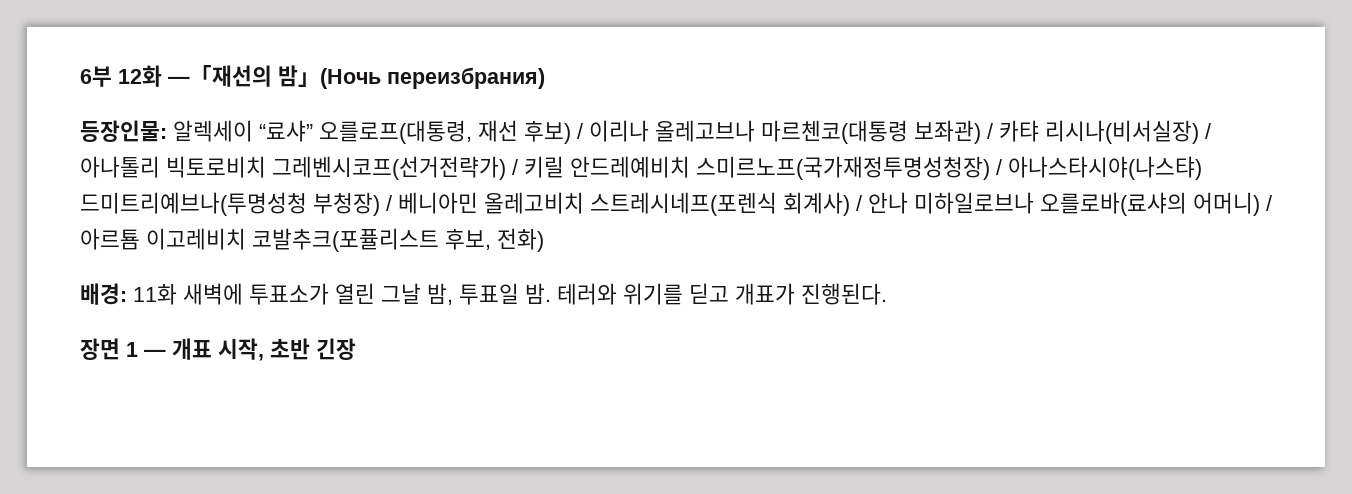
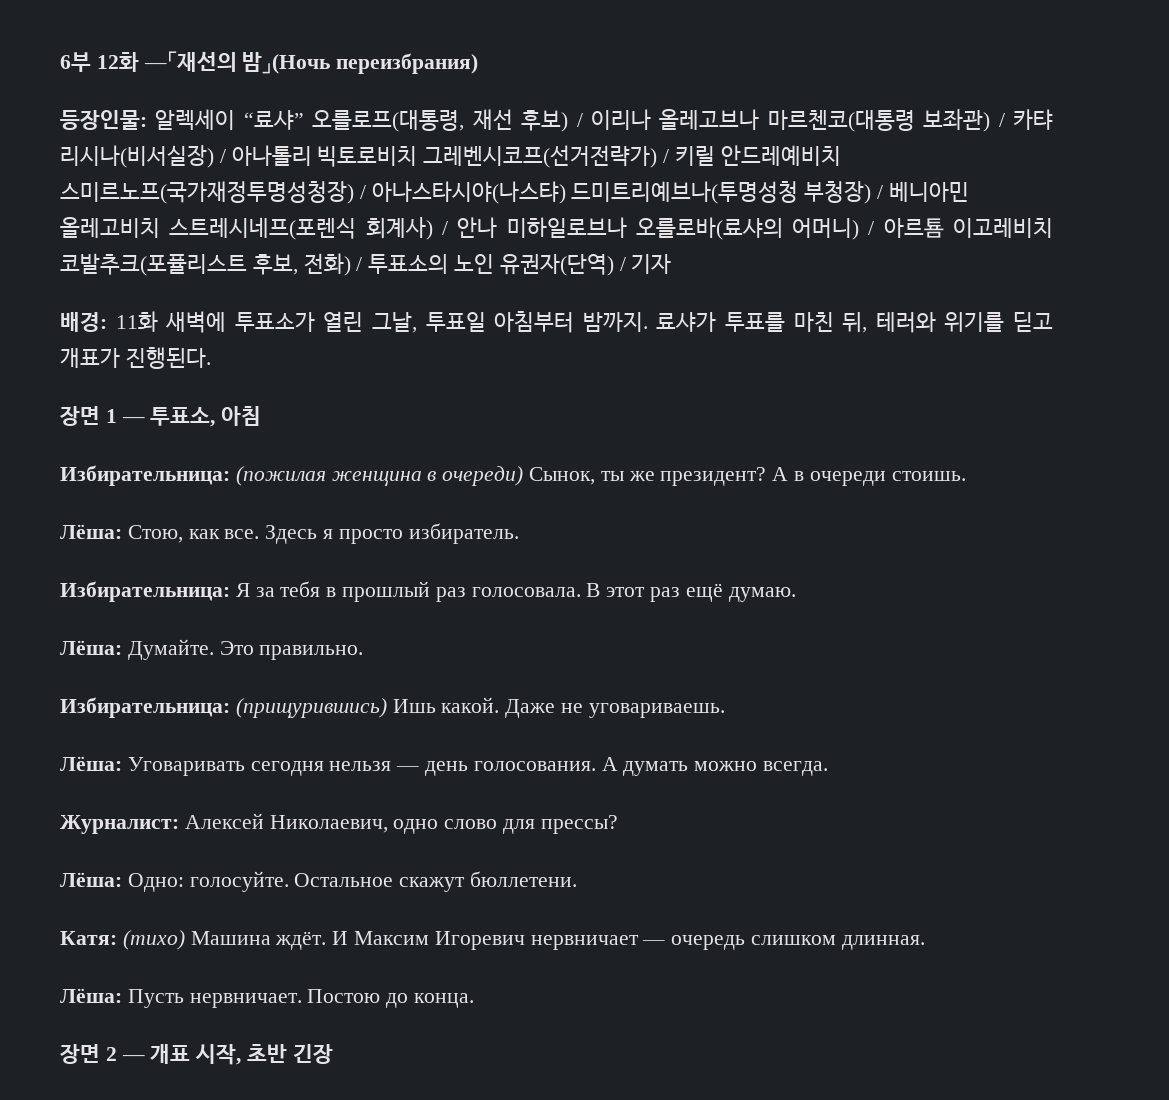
(544, 240) none -> [356,254,672,276] / 투표소의 노인 유권자(단역) / 기자
[381,283,551,305] 그날 밤, 투표일 밤. -> [372,311,868,333] 그날, 투표일 아침부터 밤까지. 료샤가 투표를 마친 뒤,
(166, 353) none -> [150,406,262,427] [60,465,966,486] [60,523,519,544] [60,581,796,602] [60,639,364,660] [60,697,725,718] [60,756,829,776] [60,813,618,834] [60,871,578,892] [60,930,925,950] [60,988,475,1008] [60,1044,145,1064] 투표소, 아침 // Избирательница: (пожилая женщина в очереди) Сынок, ты же президент? А в очереди стоишь. // Лёша: Стою, как все. Здесь я просто избиратель. // Избирательница: Я за тебя в прошлый раз голосовала. В этот раз ещё думаю. // Лёша: Думайте. Это правильно. // Избирательница: (прищурившись) Ишь какой. Даже не уговариваешь. // Лёша: Уговаривать сегодня нельзя — день голосования. А думать можно всегда. // Журналист: Алексей Николаевич, одно слово для прессы? // Лёша: Одно: голосуйте. Остальное скажут бюллетени. // Катя: (тихо) Машина ждёт. И Максим Игоревич нервничает — очередь слишком длинная. // Лёша: Пусть нервничает. Постою до конца. // 장면 2 —

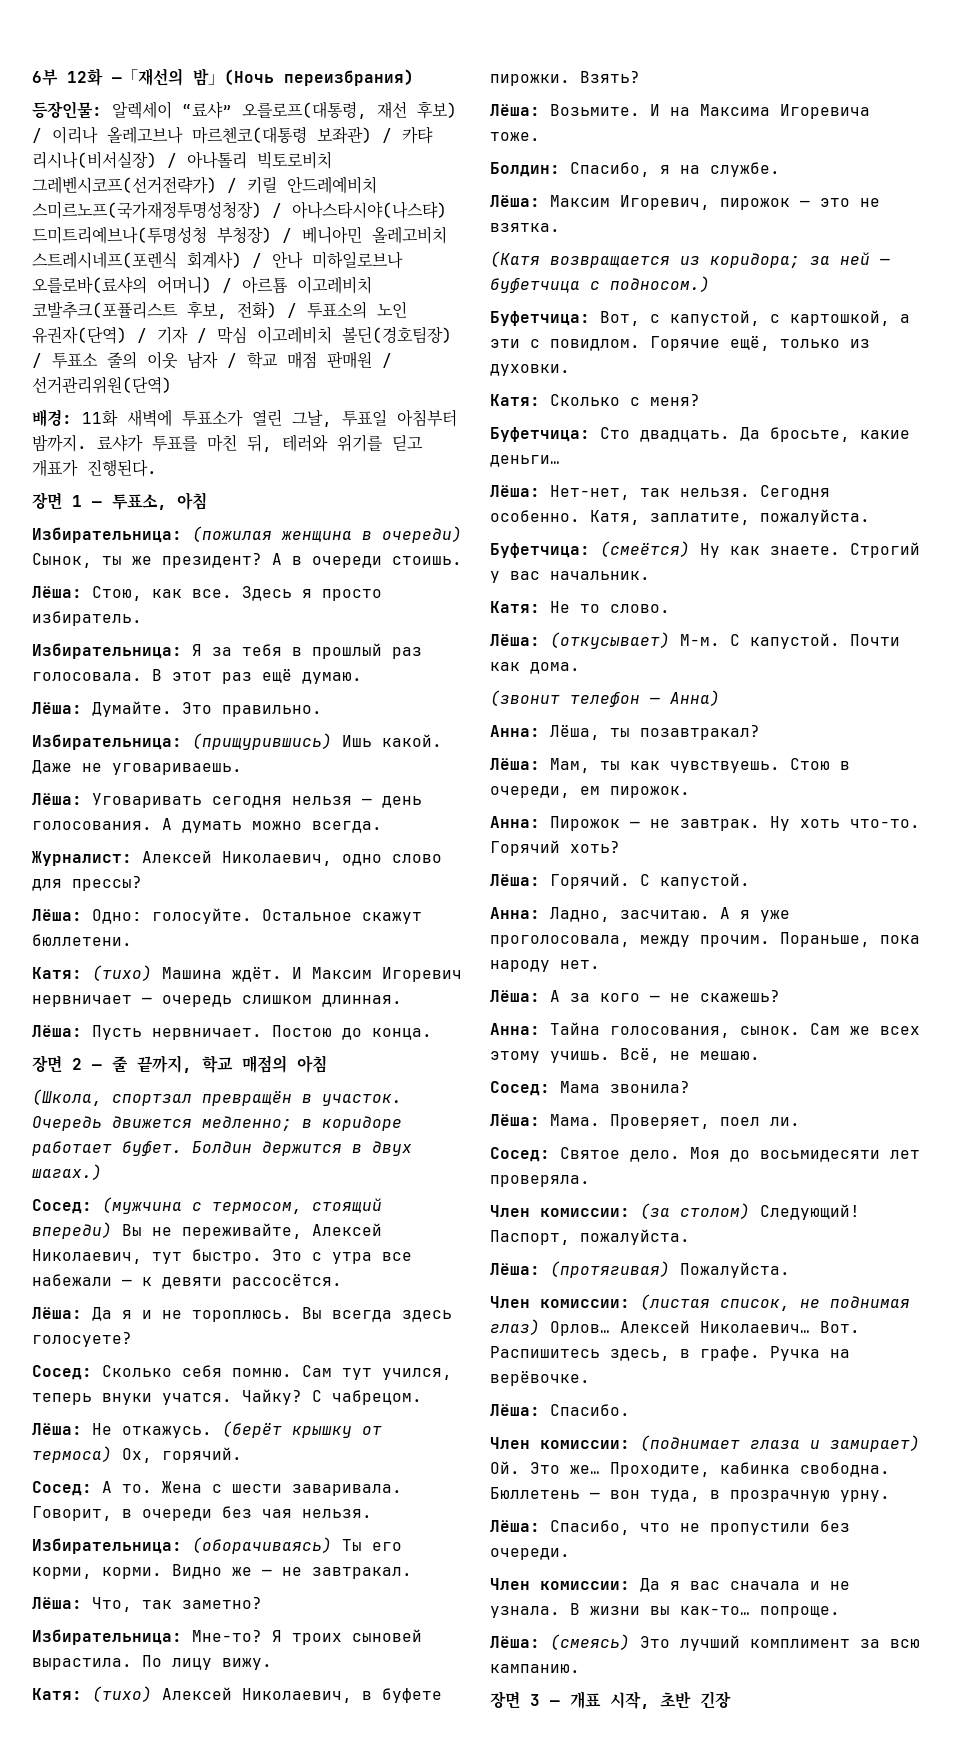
(672, 264) none -> [197,326,452,344] [32,351,392,369] [32,376,172,394] / 막심 이고레비치 볼딘(경호팀장) / 투표소 줄의 이웃 남자 / 학교 매점 판매원 / 선거관리위원(단역)
(145, 1058) none -> [112,1055,327,1073] [32,1089,402,1106] [32,1116,402,1131] [32,1141,412,1156] [32,1164,102,1180] [32,1197,382,1214] [32,1222,382,1239] [32,1249,412,1264] [32,1273,342,1289] [32,1307,452,1322] [32,1332,132,1347] [32,1365,452,1380] [32,1389,422,1405] [32,1421,382,1438] [32,1446,242,1463] [32,1481,402,1496] [32,1506,372,1521] [32,1537,402,1554] [32,1564,412,1579] [32,1597,262,1612] [32,1629,422,1645] [32,1655,272,1670] [32,1686,442,1703] [490,71,640,86] [490,104,870,119] [490,132,540,141] [490,162,780,177] [490,195,880,210] [490,223,560,232] [490,251,890,268] [490,276,710,293] [490,310,910,326] [490,335,870,351] [490,364,570,376] [490,394,700,406] [490,427,910,442] [490,455,560,467] [490,485,830,500] [490,509,870,525] [490,541,920,558] [490,571,650,583] [490,601,670,613] [490,632,900,649] [490,662,580,674] [490,690,720,707] [490,724,760,740] [490,758,850,773] [490,786,690,798] [490,816,920,831] [490,840,620,856] [490,873,750,889] [490,907,790,922] [490,932,920,947] [490,960,600,972] [490,990,780,1002] [490,1022,920,1038] [490,1047,760,1063] [490,1081,690,1096] [490,1114,800,1129] [490,1147,920,1162] [490,1175,590,1187] [490,1203,860,1220] [490,1229,690,1245] [490,1261,790,1278] [490,1294,910,1311] [490,1319,860,1336] [490,1346,850,1361] [490,1370,590,1386] [490,1404,630,1416] [490,1435,920,1452] [490,1461,890,1477] [490,1487,890,1502] [490,1520,850,1535] [490,1548,570,1560] [490,1578,850,1592] [490,1603,840,1618] [490,1634,920,1651] [490,1664,580,1673] [490,1691,560,1708] 줄 끝까지, 학교 매점의 아침 // (Школа, спортзал превращён в участок. Очередь движется медленно; в коридоре работает буфет. Болдин держится в двух шагах.) // Сосед: (мужчина с термосом, стоящий впереди) Вы не переживайте, Алексей Николаевич, тут быстро. Это с утра все набежали — к девяти рассосётся. // Лёша: Да я и не тороплюсь. Вы всегда здесь голосуете? // Сосед: Сколько себя помню. Сам тут учился, теперь внуки учатся. Чайку? С чабрецом. // Лёша: Не откажусь. (берёт крышку от термоса) Ох, горячий. // Сосед: А то. Жена с шести заваривала. Говорит, в очереди без чая нельзя. // Избирательница: (оборачиваясь) Ты его корми, корми. Видно же — не завтракал. // Лёша: Что, так заметно? // Избирательница: Мне-то? Я троих сыновей вырастила. По лицу вижу. // Катя: (тихо) Алексей Николаевич, в буфете пирожки. Взять? // Лёша: Возьмите. И на Максима Игоревича тоже. // Болдин: Спасибо, я на службе. // Лёша: Максим Игоревич, пирожок — это не взятка. // (Катя возвращается из коридора; за ней — буфетчица с подносом.) // Буфетчица: Вот, с капустой, с картошкой, а эти с повидлом. Горячие ещё, только из духовки. // Катя: Сколько с меня? // Буфетчица: Сто двадцать. Да бросьте, какие деньги… // Лёша: Нет-нет, так нельзя. Сегодня особенно. Катя, заплатите, пожалуйста. // Буфетчица: (смеётся) Ну как знаете. Строгий у вас начальник. // Катя: Не то слово. // Лёша: (откусывает) М-м. С капустой. Почти как дома. // (звонит телефон — Анна) // Анна: Лёша, ты позавтракал? // Лёша: Мам, ты как чувствуешь. Стою в очереди, ем пирожок. // Анна: Пирожок — не завтрак. Ну хоть что-то. Горячий хоть? // Лёша: Горячий. С капустой. // Анна: Ладно, засчитаю. А я уже проголосовала, между прочим. Пораньше, пока народу нет. // Лёша: А за кого — не скажешь? // Анна: Тайна голосования, сынок. Сам же всех этому учишь. Всё, не мешаю. // Сосед: Мама звонила? // Лёша: Мама. Проверяет, поел ли. // Сосед: Святое дело. Моя до восьмидесяти лет проверяла. // Член комиссии: (за столом) Следующий! Паспорт, пожалуйста. // Лёша: (протягивая) Пожалуйста. // Член комиссии: (листая список, не поднимая глаз) Орлов… Алексей Николаевич… Вот. Распишитесь здесь, в графе. Ручка на верёвочке. // Лёша: Спасибо. // Член комиссии: (поднимает глаза и замирает) Ой. Это же… Проходите, кабинка свободна. Бюллетень — вон туда, в прозрачную урну. // Лёша: Спасибо, что не пропустили без очереди. // Член комиссии: Да я вас сначала и не узнала. В жизни вы как-то… попроще. // Лёша: (смеясь) Это лучший комплимент за всю кампанию. // 장면 3 —

